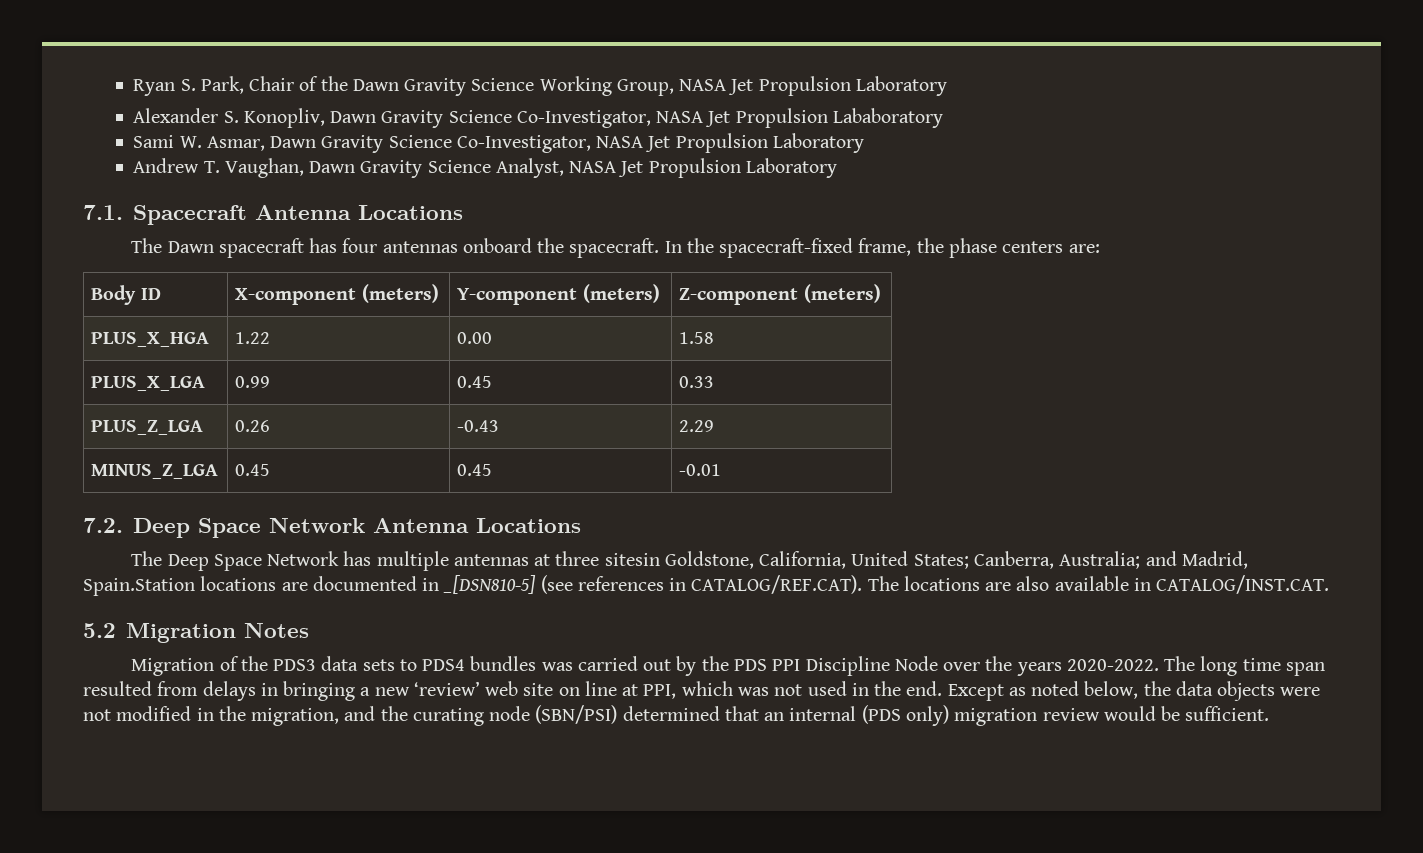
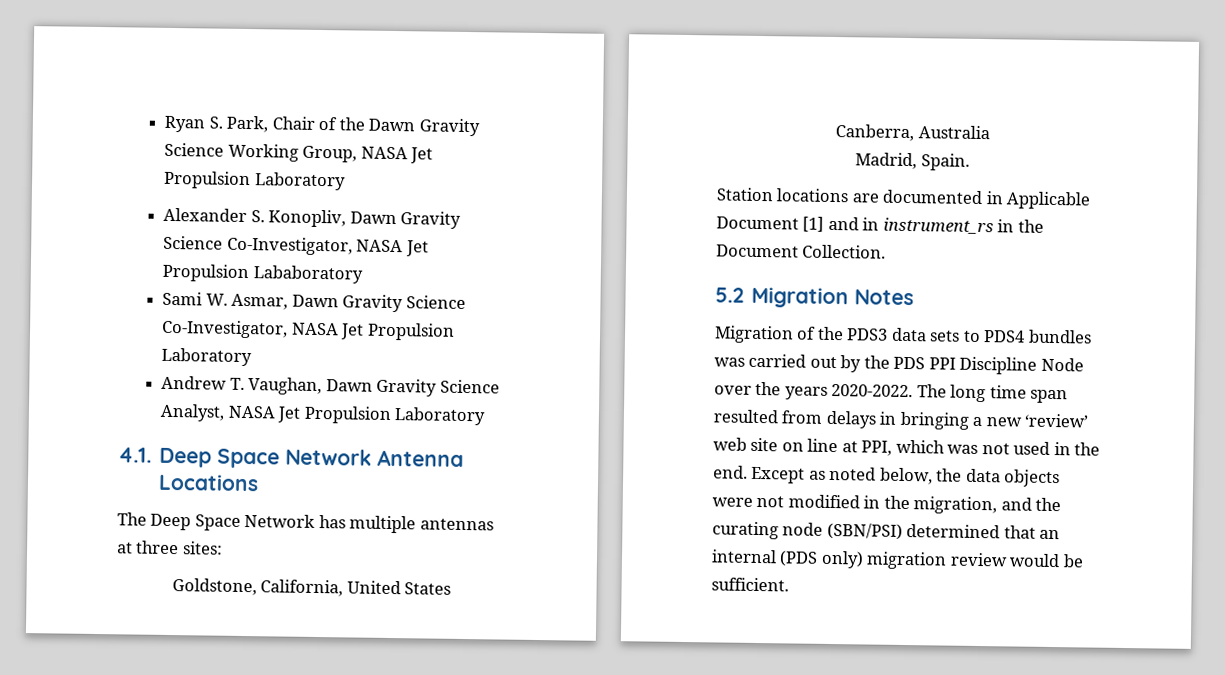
[83,205,463,225] [131,238,1100,258] [91,285,161,305] [235,284,439,305] [457,284,660,305] [679,284,881,305] [91,332,210,347] [235,332,271,344] [457,332,493,344] [679,332,715,344] [91,376,206,391] [235,376,271,388] [457,376,493,388] [679,376,715,388] [91,420,204,435] [235,420,271,432] [457,420,500,432] [679,420,715,432] [91,464,219,479] [235,464,271,476] [457,464,493,476] [679,464,722,476] [83,518,123,533] 7.1. Spacecraft Antenna Locations // The Dawn spacecraft has four antennas onboard the spacecraft. In the spacecraft-fixed frame, the phase centers are: // Body ID | X-component (meters) | Y-component (meters) | Z-component (meters) // PLUS_X_HGA | 1.22 | 0.00 | 1.58 // PLUS_X_LGA | 0.99 | 0.45 | 0.33 // PLUS_Z_LGA | 0.26 | -0.43 | 2.29 // MINUS_Z_LGA | 0.45 | 0.45 | -0.01 // 7.2. -> [118,447,152,463] 4.1.
[604,553,660,566] sitesin -> [182,541,223,555] sites: //
[913,551,1248,569] [83,575,1330,596] States; Canberra, Australia; and Madrid, Spain.Station locations are documented in _[DSN810-5] (see references in CATALOG/REF.CAT). The locations are also available in CATALOG/INST.CAT. -> [404,582,452,595] [835,124,990,142] [855,152,970,171] [716,187,1092,210] [716,216,1044,235] [716,244,887,259] States // Canberra, Australia // Madrid, Spain. // Station locations are documented in Applicable Document [1] and in instrument_rs in the Document Collection.

